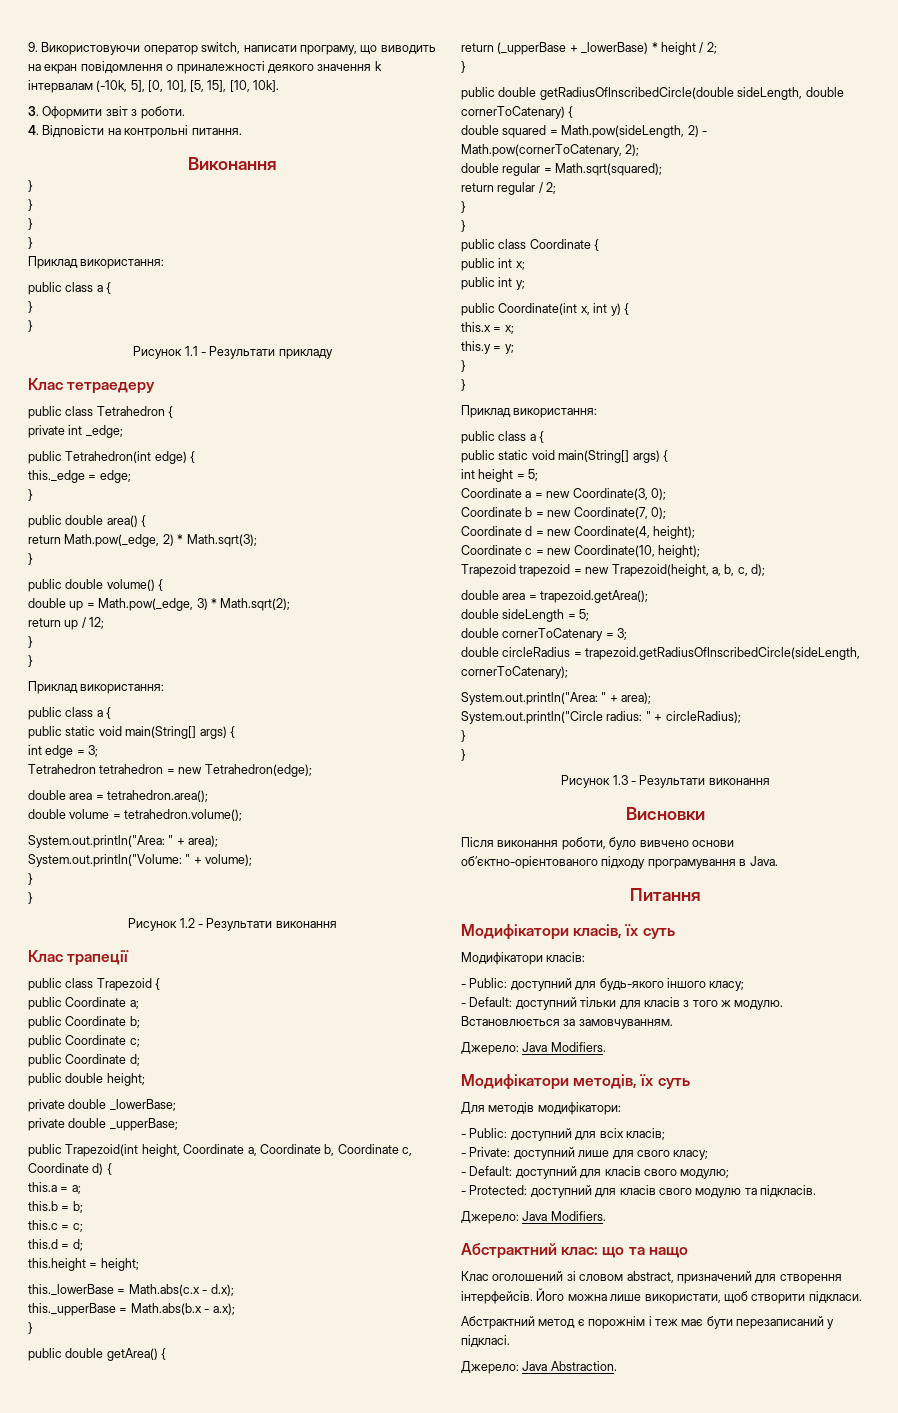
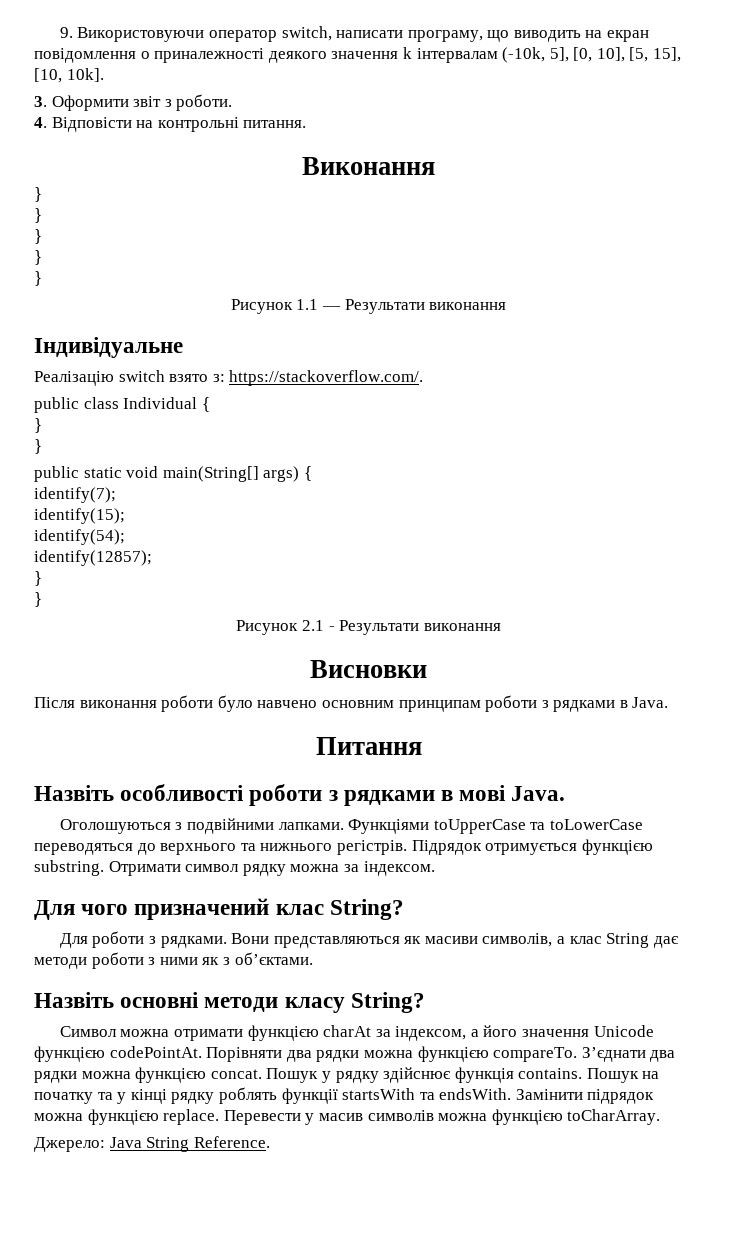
[28,256,165,269] [28,282,103,295] Приклад використання: // public class a -> [34,271,42,286] [230,299,507,314] [34,337,183,358] [34,370,424,386] [34,397,198,413] } // Рисунок 1.1 — Результати виконання // Індивідуальне // Реалізацію switch взято з: https://stackoverflow.com/. // public class Individual
[133,346,333,359] [28,378,156,394] [28,406,174,419] [28,425,123,438] [28,451,196,464] [28,470,131,483] [28,489,33,501] [28,515,147,528] [28,534,257,547] [28,553,33,565] [28,579,164,592] [28,598,291,611] [28,617,105,630] [28,636,33,648] [28,655,33,667] [28,681,165,694] [28,707,112,720] [28,726,235,739] [28,745,99,758] [28,764,312,777] [28,790,209,802] [28,809,243,821] [28,835,219,848] [28,854,253,867] [28,873,33,885] [28,892,33,904] [128,918,337,931] [28,950,130,966] [28,978,161,991] [28,997,139,1010] [28,1016,140,1029] [28,1035,140,1048] [28,1054,140,1067] [28,1073,145,1086] [28,1099,176,1112] [28,1118,178,1131] [28,1144,412,1157] [28,1163,112,1175] [28,1182,81,1194] [28,1201,83,1213] [28,1220,83,1232] [28,1239,83,1251] [28,1258,139,1271] [28,1284,234,1296] [28,1303,235,1316] [28,1322,33,1334] [28,1348,167,1361] [461,42,717,55] [461,61,466,73] [461,87,844,100] [461,106,574,119] [461,125,707,138] [461,144,640,157] [461,163,663,176] [461,182,557,195] [461,201,466,213] [461,220,466,232] [461,239,600,252] [461,258,525,271] [461,277,525,290] [461,303,629,316] [461,322,514,334] [461,341,514,354] [461,360,466,372] [461,379,466,391] [461,405,598,418] [461,431,545,444] [461,450,668,463] [461,469,539,482] [461,488,666,500] [461,507,666,519] [461,526,695,539] [461,545,700,558] [461,564,765,577] [461,590,649,603] [461,609,590,622] [461,628,628,641] [461,647,861,660] [461,666,568,679] [461,692,652,705] [461,711,741,724] [461,730,466,742] [461,749,466,761] [561,775,628,788] // Рисунок 1.1 - Результати прикладу // Клас тетраедеру // public class Tetrahedron { // private int _edge; // public Tetrahedron(int edge) { // this._edge = edge; // } // public double area() { // return Math.pow(_edge, 2) * Math.sqrt(3); // } // public double volume() { // double up = Math.pow(_edge, 3) * Math.sqrt(2); // return up / 12; // } // } // Приклад використання: // public class a { // public static void main(String[] args) { // int edge = 3; // Tetrahedron tetrahedron = new Tetrahedron(edge); // double area = tetrahedron.area(); // double volume = tetrahedron.volume(); // System.out.println("Area: " + area); // System.out.println("Volume: " + volume); // } // } // Рисунок 1.2 - Результати виконання // Клас трапеції // public class Trapezoid { // public Coordinate a; // public Coordinate b; // public Coordinate c; // public Coordinate d; // public double height; // private double _lowerBase; // private double _upperBase; // public Trapezoid(int height, Coordinate a, Coordinate b, Coordinate c, Coordinate d) { // this.a = a; // this.b = b; // this.c = c; // this.d = d; // this.height = height; // this._lowerBase = Math.abs(c.x - d.x); // this._upperBase = Math.abs(b.x - a.x); // } // public double getArea() { // return (_upperBase + _lowerBase) * height / 2; // } // public double getRadiusOfInscribedCircle(double sideLength, double cornerToCatenary) { // double squared = Math.pow(sideLength, 2) - Math.pow(cornerToCatenary, 2); // double regular = Math.sqrt(squared); // return regular / 2; // } // } // public class Coordinate { // public int x; // public int y; // public Coordinate(int x, int y) { // this.x = x; // this.y = y; // } // } // Приклад використання: // public class a { // public static void main(String[] args) { // int height = 5; // Coordinate a = new Coordinate(3, 0); // Coordinate b = new Coordinate(7, 0); // Coordinate d = new Coordinate(4, height); // Coordinate c = new Coordinate(10, height); // Trapezoid trapezoid = new Trapezoid(height, a, b, c, d); // double area = trapezoid.getArea(); // double sideLength = 5; // double cornerToCatenary = 3; // double circleRadius = trapezoid.getRadiusOfInscribedCircle(sideLength, cornerToCatenary); // System.out.println("Area: " + area); // System.out.println("Circle radius: " + circleRadius); // } // } // Рисунок 1.3 -> [34,466,312,482] [34,487,116,503] [34,508,125,524] [34,529,125,545] [34,550,152,566] [34,571,42,586] [34,592,42,607] [236,620,324,635] // public static void main(String[] args) { // identify(7); // identify(15); // identify(54); // identify(12857); // } // } // Рисунок 2.1
[561,837,734,850] [461,856,778,869] [630,888,701,901] [461,924,675,940] [461,952,586,965] [461,978,745,991] [461,997,784,1010] [461,1016,673,1029] [461,1042,606,1055] [461,1074,690,1090] [461,1102,621,1115] [461,1128,665,1141] [461,1147,709,1160] [461,1166,730,1179] [461,1185,816,1198] [461,1211,606,1224] [461,1243,688,1259] [461,1271,842,1284] [461,1288,862,1304] [461,1316,835,1329] [461,1335,510,1347] [461,1361,617,1374] роботи, було вивчено основи об’єктно-орієнтованого підходу програмування в Java. // Питання // Модифікатори класів, їх суть // Модифікатори класів: // - Public: доступний для будь-якого іншого класу; // - Default: доступний тільки для класів з того ж модулю. Встановлюється за замовчуванням. // Джерело: Java Modifiers. // Модифікатори методів, їх суть // Для методів модифікатори: // - Public: доступний для всіх класів; // - Private: доступний лише для свого класу; // - Default: доступний для класів свого модулю; // - Protected: доступний для класів свого модулю та підкласів. // Джерело: Java Modifiers. // Абстрактний клас: що та нащо // Клас оголошений зі словом abstract, призначений для створення інтерфейсів. Його можна лише використати, щоб створити підкласи. // Абстрактний метод є порожнім і теж має бути перезаписаний у підкласі. // Джерело: Java Abstraction. -> [161,695,669,712] [315,737,422,755] [34,784,566,806] [59,818,643,834] [34,839,653,855] [34,860,435,876] [34,898,404,920] [59,931,679,948] [34,952,313,969] [34,992,425,1013] [59,1025,654,1041] [34,1046,676,1062] [34,1067,660,1083] [34,1087,655,1104] [34,1109,661,1125] [34,1136,270,1152] роботи було навчено основним принципам роботи з рядками в Java. // Питання // Назвіть особливості роботи з рядками в мові Java. // Оголошуються з подвійними лапками. Функціями toUpperCase та toLowerCase переводяться до верхнього та нижнього регістрів. Підрядок отримується функцією substring. Отримати символ рядку можна за індексом. // Для чого призначений клас String? // Для роботи з рядками. Вони представляються як масиви символів, а клас String дає методи роботи з ними як з об’єктами. // Назвіть основні методи класу String? // Символ можна отримати функцією charAt за індексом, а його значення Unicode функцією codePointAt. Порівняти два рядки можна функцією compareTo. З’єднати два рядки можна функцією concat. Пошук у рядку здійснює функція contains. Пошук на початку та у кінці рядку роблять функції startsWith та endsWith. Замінити підрядок можна функцією replace. Перевести у масив символів можна функцією toCharArray. // Джерело: Java String Reference.

